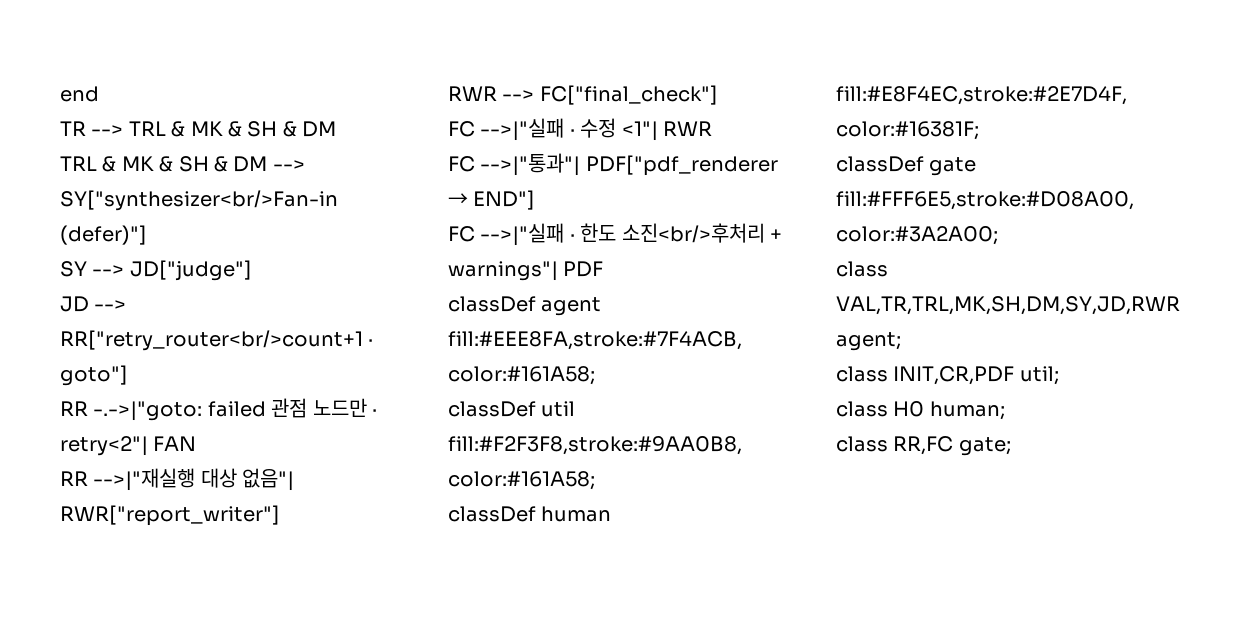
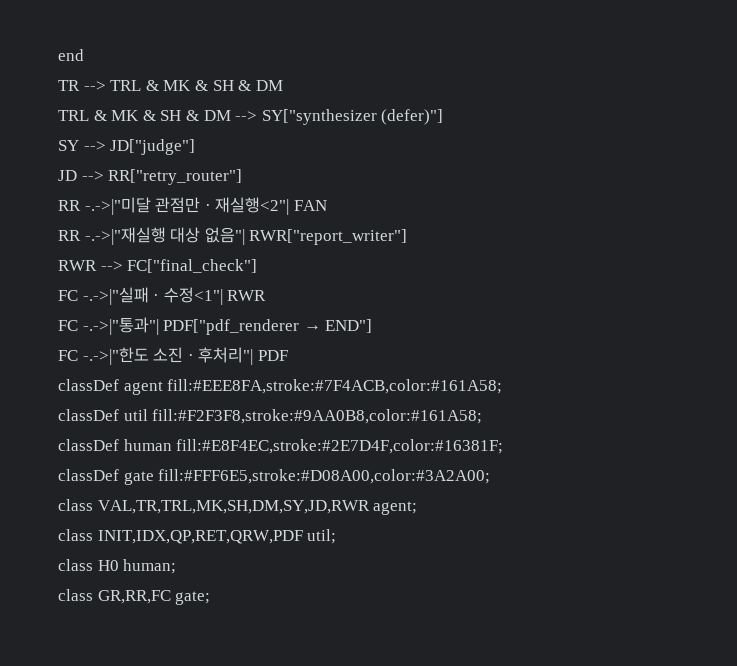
[60,190,338,211] SY["synthesizer<br/>Fan-in -> [261,109,377,125] SY["synthesizer
[60,330,374,351] [60,365,128,386] [60,398,377,421] [60,436,148,456] RR["retry_router<br/>count+1 · goto"] // RR -.->|"goto: failed 관점 노드만 · retry<2"| -> [108,169,243,185] [58,197,290,215] RR["retry_router"] // RR -.->|"미달 관점만 · 재실행<2"|
[93,468,196,491] -->|"재실행 -> [84,227,166,245] -.->|"재실행
[480,118,658,141] -->|"실패 · 수정 <1"| -> [82,287,223,305] -.->|"실패 · 수정<1"|
[480,153,581,176] -->|"통과"| -> [82,317,159,335] -.->|"통과"|
[480,223,782,246] [448,261,558,281] -->|"실패 · 한도 소진<br/>후처리 + warnings"| -> [82,347,254,365] -.->|"한도 소진 · 후처리"|
[893,366,1015,385] INIT,CR,PDF -> [97,530,303,544] INIT,IDX,QP,RET,QRW,PDF
[893,436,954,455] RR,FC -> [97,590,171,604] GR,RR,FC

